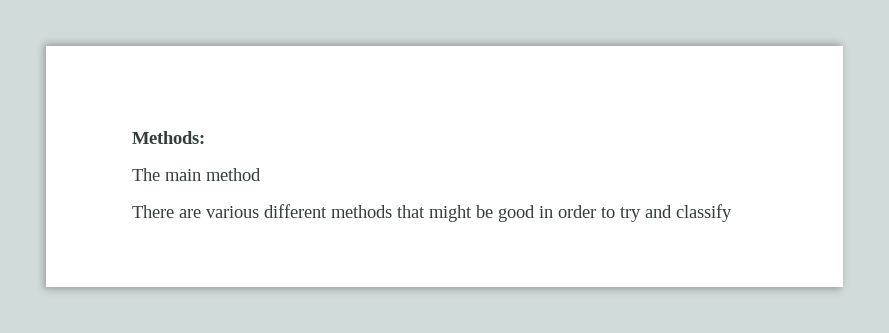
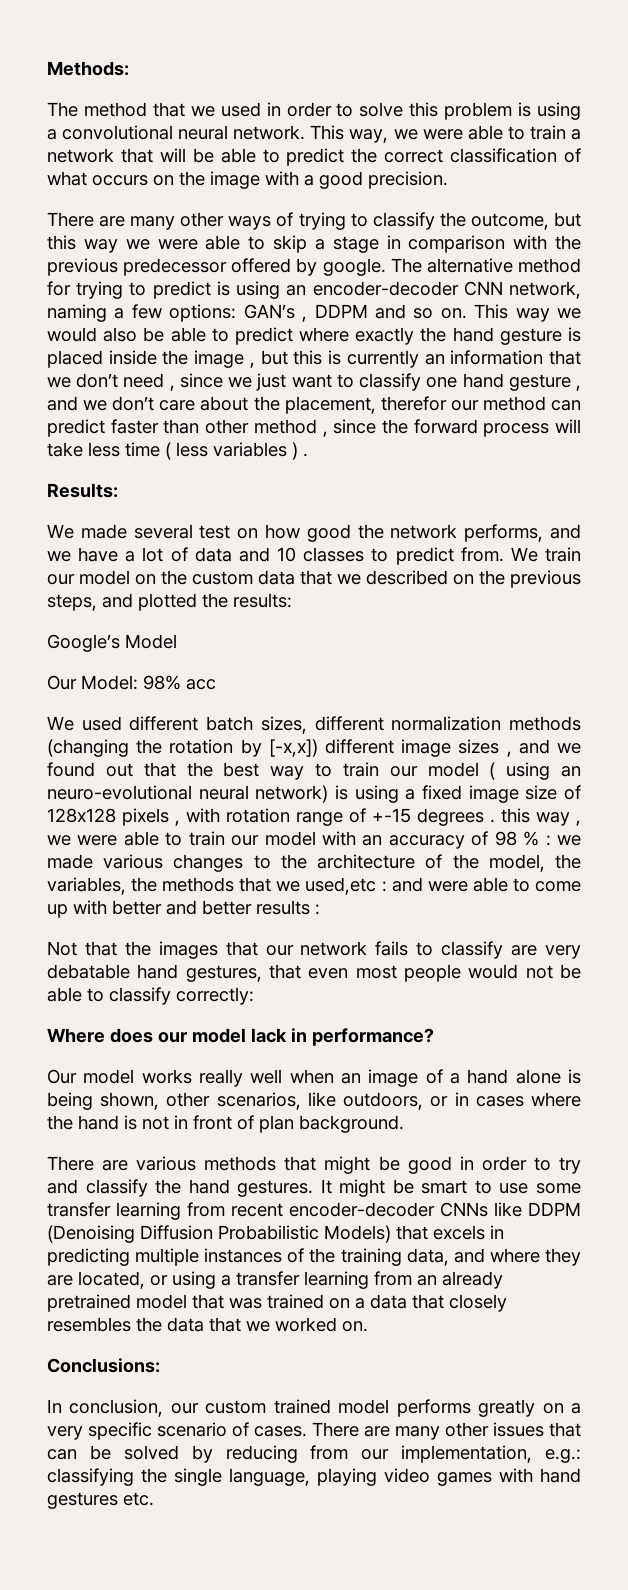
[165,168,261,181] main method -> [83,102,581,120] [47,125,581,143] [47,148,581,166] [47,171,448,189] [47,212,581,230] [47,235,581,253] [47,258,582,276] [47,281,581,299] [47,304,582,322] [47,327,581,345] [47,350,581,368] [47,373,581,391] [47,396,582,414] [47,419,581,437] [47,442,308,460] [47,483,118,498] [47,524,581,542] [47,547,581,565] [47,570,581,588] [47,593,292,611] [47,634,177,652] [47,675,216,690] [47,716,581,734] [47,739,581,757] [47,762,581,780] [47,785,582,803] [47,808,581,826] [47,831,582,849] [47,854,581,872] [47,877,581,895] [47,900,320,918] [47,941,582,959] [47,964,581,982] [47,987,254,1005] [47,1028,434,1046] [47,1069,581,1087] [47,1092,581,1110] [47,1115,404,1133] method that we used in order to solve this problem is using a convolutional neural network. This way, we were able to train a network that will be able to predict the correct classification of what occurs on the image with a good precision. // There are many other ways of trying to classify the outcome, but this way we were able to skip a stage in comparison with the previous predecessor offered by google. The alternative method for trying to predict is using an encoder-decoder CNN network, naming a few options: GAN’s , DDPM and so on. This way we would also be able to predict where exactly the hand gesture is placed inside the image , but this is currently an information that we don’t need , since we just want to classify one hand gesture , and we don’t care about the placement, therefor our method can predict faster than other method , since the forward process will take less time ( less variables ) . // Results: // We made several test on how good the network performs, and we have a lot of data and 10 classes to predict from. We train our model on the custom data that we described on the previous steps, and plotted the results: // Google’s Model // Our Model: 98% acc // We used different batch sizes, different normalization methods (changing the rotation by [-x,x]) different image sizes , and we found out that the best way to train our model ( using an neuro-evolutional neural network) is using a fixed image size of 128x128 pixels , with rotation range of +-15 degrees . this way , we were able to train our model with an accuracy of 98 % : we made various changes to the architecture of the model, the variables, the methods that we used,etc : and were able to come up with better and better results : // Not that the images that our network fails to classify are very debatable hand gestures, that even most people would not be able to classify correctly: // Where does our model lack in performance? // Our model works really well when an image of a hand alone is being shown, other scenarios, like outdoors, or in cases where the hand is not in front of plan background.
[264,204,327,218] different -> (197, 1163) none
(732, 213) none -> [155,1179,581,1197] [47,1202,581,1220] [47,1225,504,1243] [47,1248,581,1266] [47,1271,503,1289] [47,1294,507,1312] [47,1317,368,1332] [47,1358,160,1373] [47,1399,582,1417] [47,1422,581,1440] [47,1445,581,1463] [47,1468,581,1486] [47,1492,154,1509] the hand gestures. It might be smart to use some transfer learning from recent encoder-decoder CNNs like DDPM (Denoising Diffusion Probabilistic Models) that excels in predicting multiple instances of the training data, and where they are located, or using a transfer learning from an already pretrained model that was trained on a data that closely resembles the data that we worked on. // Conclusions: // In conclusion, our custom trained model performs greatly on a very specific scenario of cases. There are many other issues that can be solved by reducing from our implementation, e.g.: classifying the single language, playing video games with hand gestures etc.

